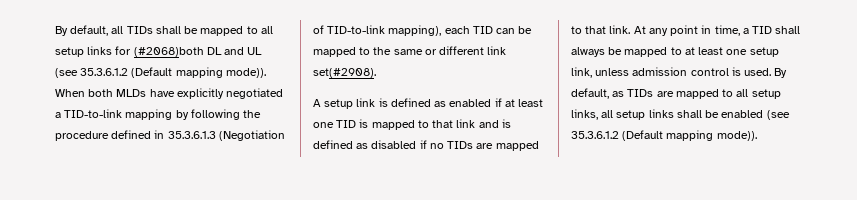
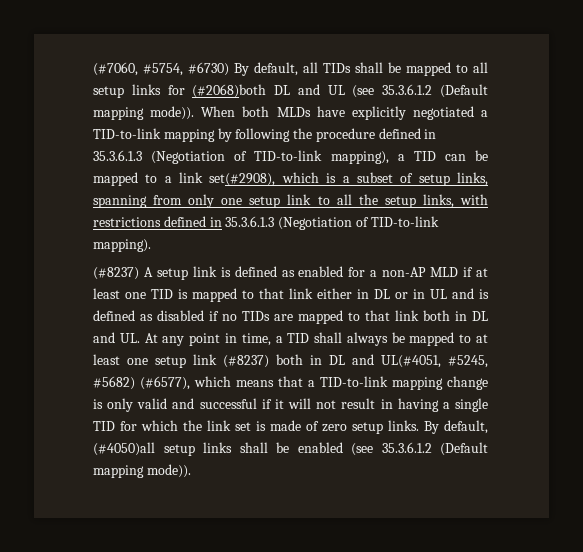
(55, 31) none -> [93,62,229,76] (#7060, #5754, #6730)
[444,26,470,34] each -> [397,154,405,161] a
[373,46,507,55] [313,68,376,78] the same or different link set(#2908). // -> [164,172,489,186] [93,194,488,208] [93,216,439,230] [93,239,151,252] [93,267,139,280] a link set(#2908), which is a subset of setup links, spanning from only one setup link to all the setup links, with restrictions defined in 35.3.6.1.3 (Negotiation of TID-to-link mapping). // (#8237)
(492, 103) none -> [348,267,459,277] for a non-AP MLD
(476, 123) none -> [317,288,447,299] either in DL or in UL
[609,25,631,34] link. -> [395,310,488,321] [93,332,140,343] link both in DL and UL.
[571,67,788,78] [571,88,781,99] [571,109,614,120] link, unless admission control is used. By default, as TIDs are mapped to all setup links, all -> [193,354,488,368] [93,376,488,390] [93,398,488,412] [93,420,488,434] [93,442,155,456] link (#8237) both in DL and UL(#4051, #5245, #5682) (#6577), which means that a TID-to-link mapping change is only valid and successful if it will not result in having a single TID for which the link set is made of zero setup links. By default, (#4050)all

